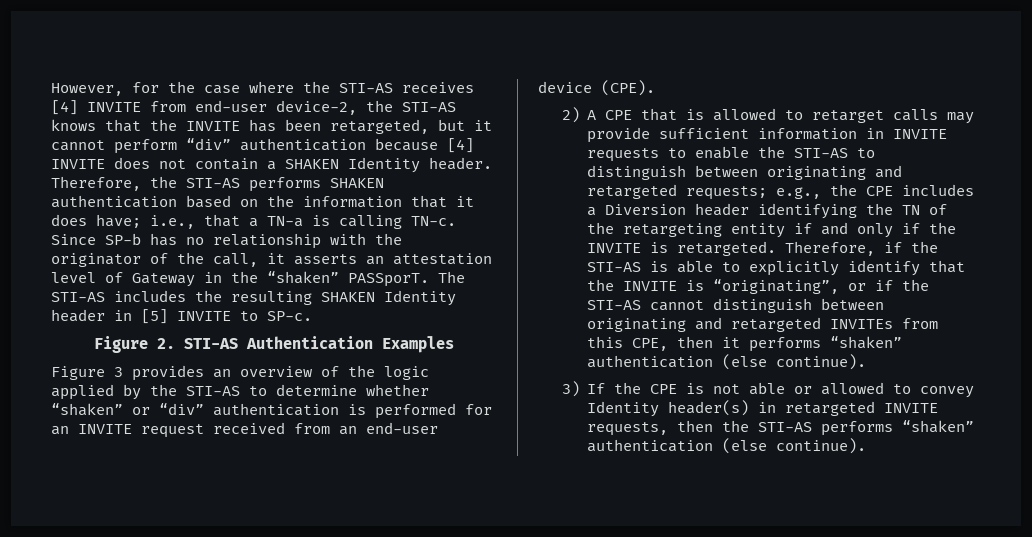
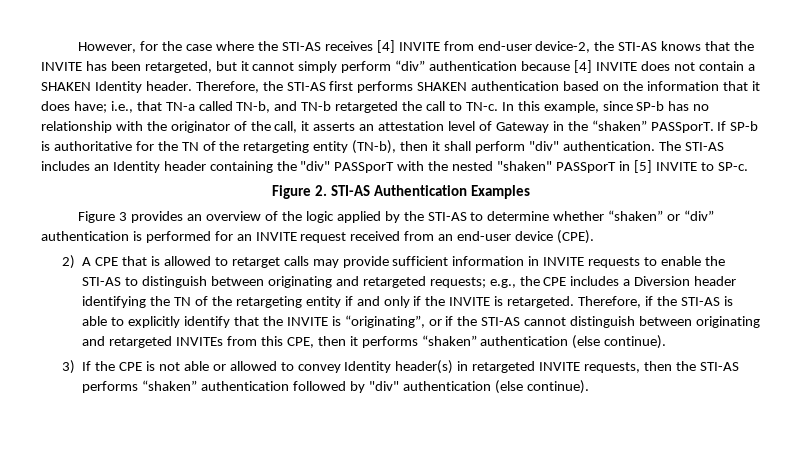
(105, 145) none -> [298,61,338,73] simply
(240, 183) none -> [329,81,354,91] first
[249,215,456,229] [51,234,96,245] a TN-a is calling TN-c. Since -> [165,101,633,113] TN-a called TN-b, and TN-b retargeted the call to TN-c. In this example, since
[438,271,465,283] [51,290,456,306] [51,309,105,322] The STI-AS includes the resulting SHAKEN Identity header -> [717,121,759,131] [41,140,724,154] [41,161,616,173] If SP-b is authoritative for the TN of the retargeting entity (TN-b), then it shall perform "div" authentication. The STI-AS includes an Identity header containing the "div" PASSporT with the nested "shaken" PASSporT
(714, 445) none -> [293,381,491,393] followed by "div" authentication

